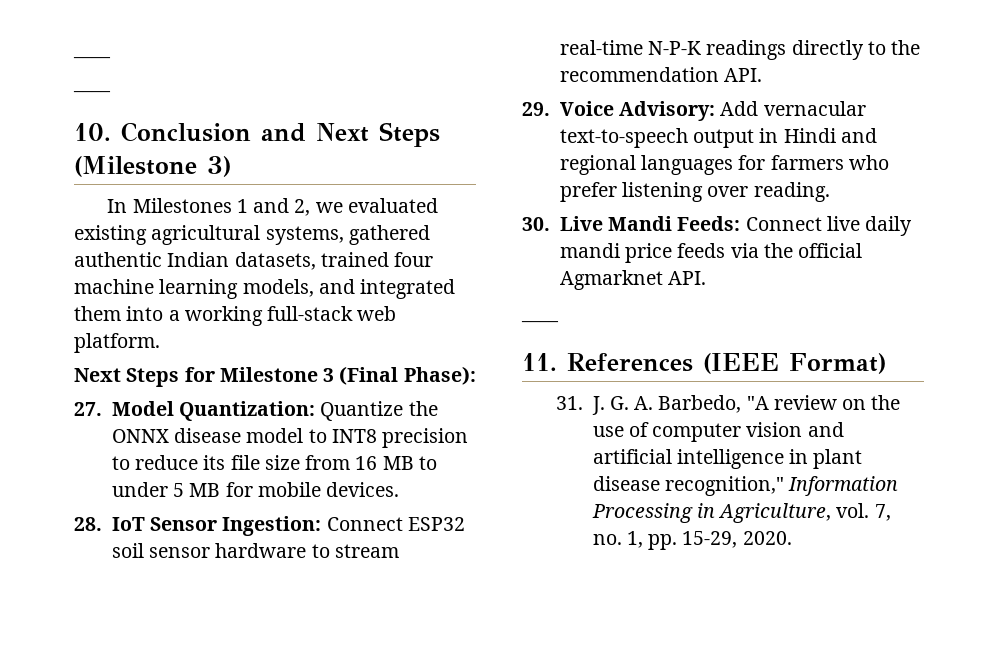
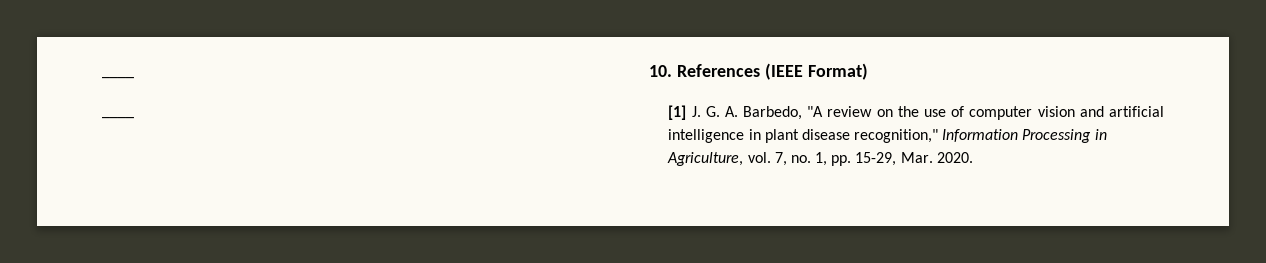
[121,122,440,147] [74,156,231,177] [107,198,438,216] [74,225,430,245] [74,252,434,270] [74,279,456,299] [74,306,397,326] [74,333,160,353] [74,366,476,387] [74,401,438,421] [111,428,469,448] [111,455,437,470] [111,482,400,497] [74,516,465,536] [111,543,399,558] [559,40,921,60] [559,67,763,82] [522,101,866,121] [559,128,877,148] [559,155,889,175] [559,182,830,202] [522,216,913,236] [559,243,863,263] [559,270,707,290] [521,319,559,323] [522,353,557,371] Conclusion and Next Steps (Milestone 3) // In Milestones 1 and 2, we evaluated existing agricultural systems, gathered authentic Indian datasets, trained four machine learning models, and integrated them into a working full-stack web platform. // Next Steps for Milestone 3 (Final Phase): // 27. Model Quantization: Quantize the ONNX disease model to INT8 precision to reduce its file size from 16 MB to under 5 MB for mobile devices. // 28. IoT Sensor Ingestion: Connect ESP32 soil sensor hardware to stream real-time N-P-K readings directly to the recommendation API. // 29. Voice Advisory: Add vernacular text-to-speech output in Hindi and regional languages for farmers who prefer listening over reading. // 30. Live Mandi Feeds: Connect live daily mandi price feeds via the official Agmarknet API. // ____ // 11. -> (672, 71) none
[555,396,583,410] 31. -> [668,105,687,120] [1]
(738, 539) none -> [900,152,933,163] Mar.

